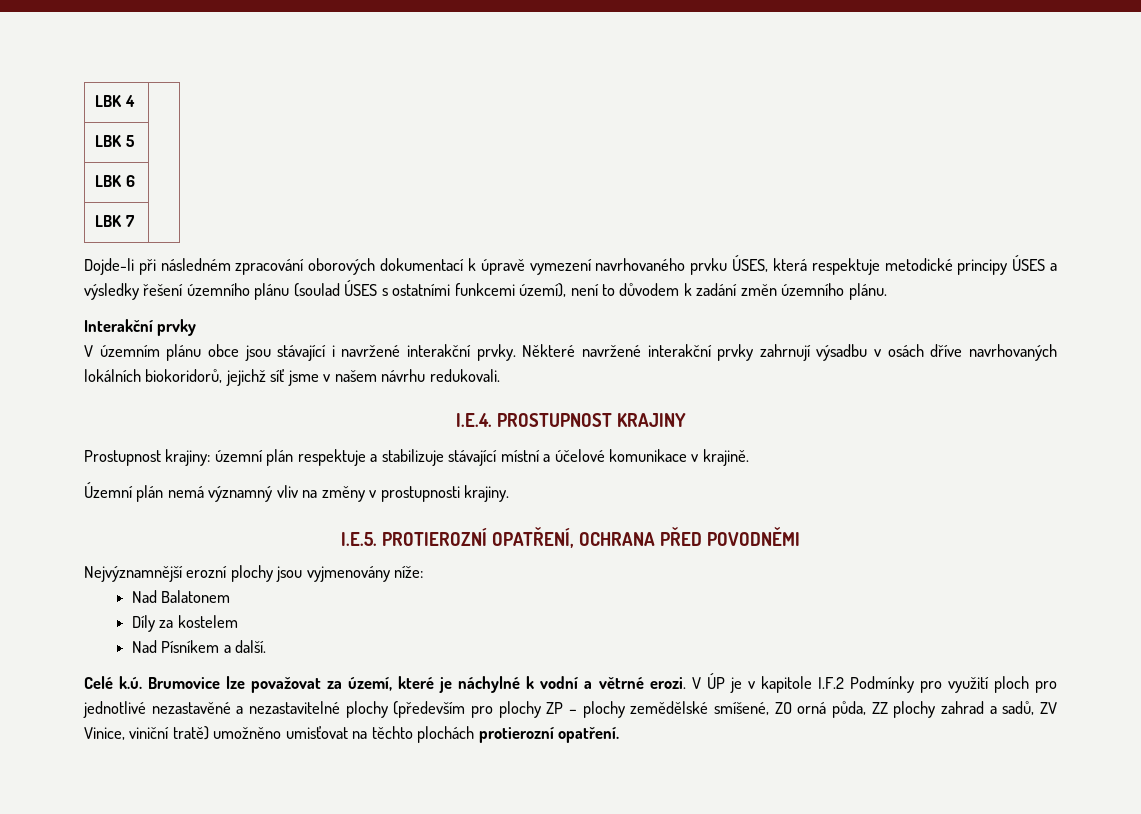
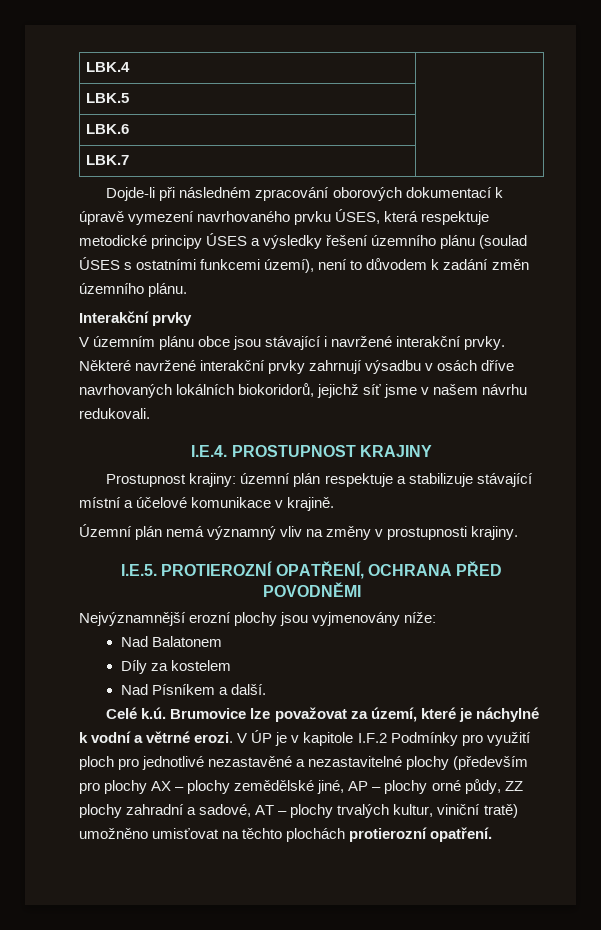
[95,95,135,107] [95,135,135,147] [95,175,135,187] [95,215,135,227] LBK 4 | // LBK 5 | // LBK 6 | // LBK 7 -> [86,62,131,72] [86,93,130,103] [86,124,130,134] [86,155,130,165] LBK.4 | // LBK.5 | // LBK.6 | // LBK.7
[546,702,564,714] ZP -> [151,781,172,791] AX
[714,701,1057,718] [84,727,125,740] smíšené, ZO orná půda, ZZ plochy zahrad a sadů, ZV Vinice, -> [317,779,523,794] [79,804,434,818] jiné, AP – plochy orné půdy, ZZ plochy zahradní a sadové, AT – plochy trvalých kultur,

